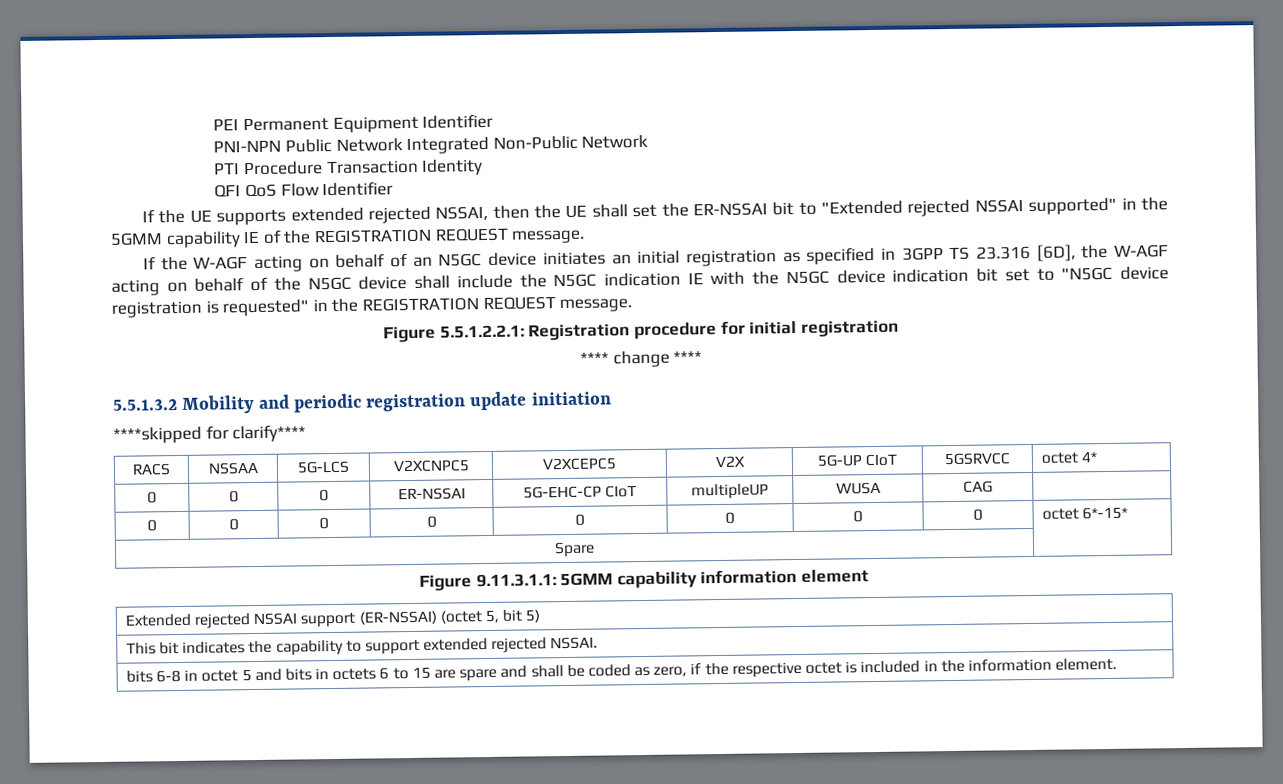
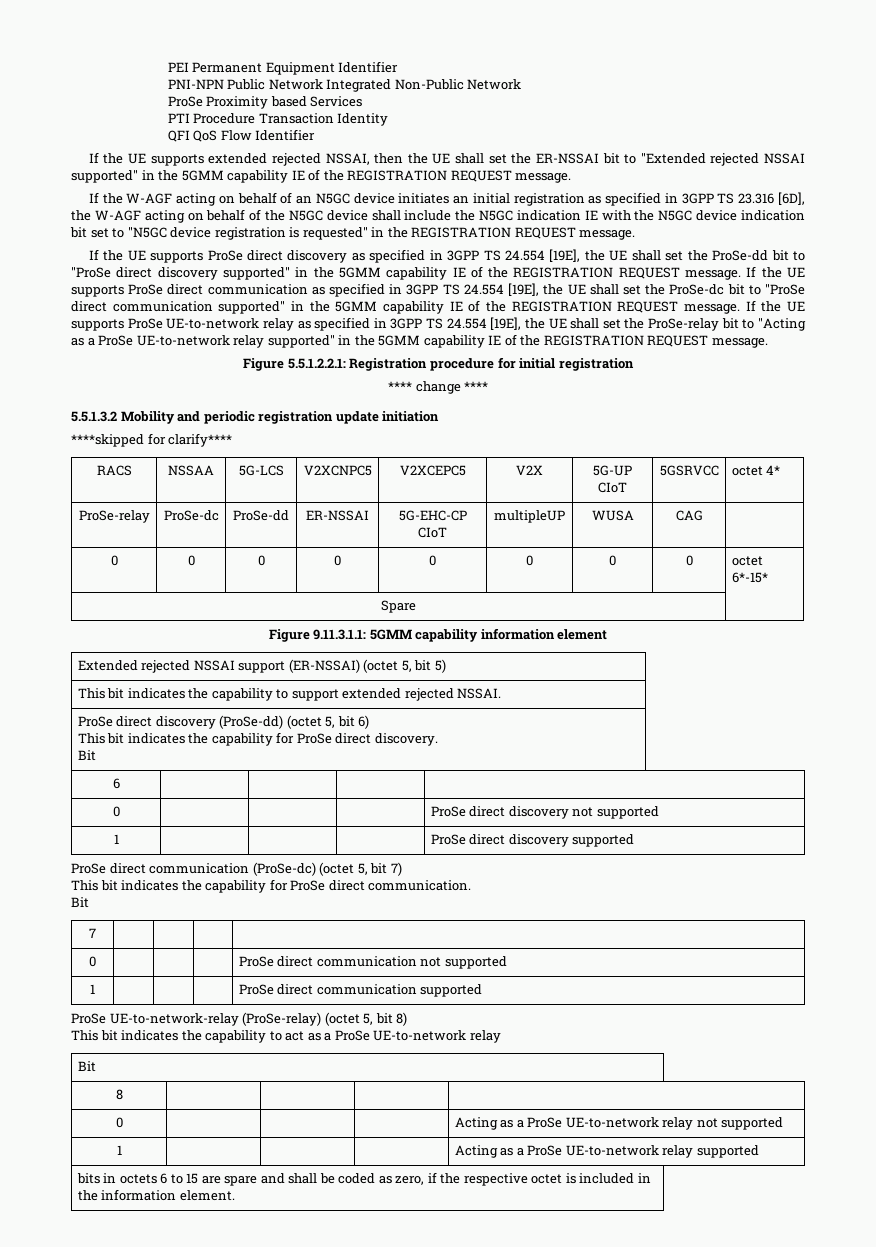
(649, 141) none -> [167,96,363,109] // ProSe Proximity based Services
(633, 305) none -> [88,249,805,263] [71,266,805,280] [71,283,806,297] [71,300,805,314] [71,317,807,331] [71,334,768,348] // If the UE supports ProSe direct discovery as specified in 3GPP TS 24.554 [19E], the UE shall set the ProSe-dd bit to "ProSe direct discovery supported" in the 5GMM capability IE of the REGISTRATION REQUEST message. If the UE supports ProSe direct communication as specified in 3GPP TS 24.554 [19E], the UE shall set the ProSe-dc bit to "ProSe direct communication supported" in the 5GMM capability IE of the REGISTRATION REQUEST message. If the UE supports ProSe UE-to-network relay as specified in 3GPP TS 24.554 [19E], the UE shall set the ProSe-relay bit to "Acting as a ProSe UE-to-network relay supported" in the 5GMM capability IE of the REGISTRATION REQUEST message.
[147,491,157,504] [228,490,239,503] [319,489,329,502] 0 | 0 | 0 -> [78,510,150,523] [163,510,219,521] [233,510,289,521] ProSe-relay | ProSe-dc | ProSe-dd
[125,668,282,683] bits 6-8 in octet 5 and -> [77,715,370,729] [77,732,438,746] [77,750,96,761] [112,778,120,789] [112,806,120,817] [430,806,659,819] [113,834,119,844] [430,834,635,847] [71,862,402,876] [71,879,472,893] [71,897,89,908] [89,928,96,938] [89,956,96,967] [238,956,507,969] [90,984,95,994] [238,984,483,997] [71,1012,408,1026] [71,1030,501,1043] [77,1061,96,1072] [115,1089,123,1100] [115,1117,123,1128] [454,1117,784,1130] [116,1145,122,1155] [454,1145,759,1158] ProSe direct discovery (ProSe-dd) (octet 5, bit 6) // This bit indicates the capability for ProSe direct discovery. // Bit // 6 | | | | // 0 | | | | ProSe direct discovery not supported // 1 | | | | ProSe direct discovery supported // ProSe direct communication (ProSe-dc) (octet 5, bit 7) // This bit indicates the capability for ProSe direct communication. // Bit // 7 | | | | // 0 | | | | ProSe direct communication not supported // 1 | | | | ProSe direct communication supported // ProSe UE-to-network-relay (ProSe-relay) (octet 5, bit 8) // This bit indicates the capability to act as a ProSe UE-to-network relay // Bit // 8 | | | | // 0 | | | | Acting as a ProSe UE-to-network relay not supported // 1 | | | | Acting as a ProSe UE-to-network relay supported //

